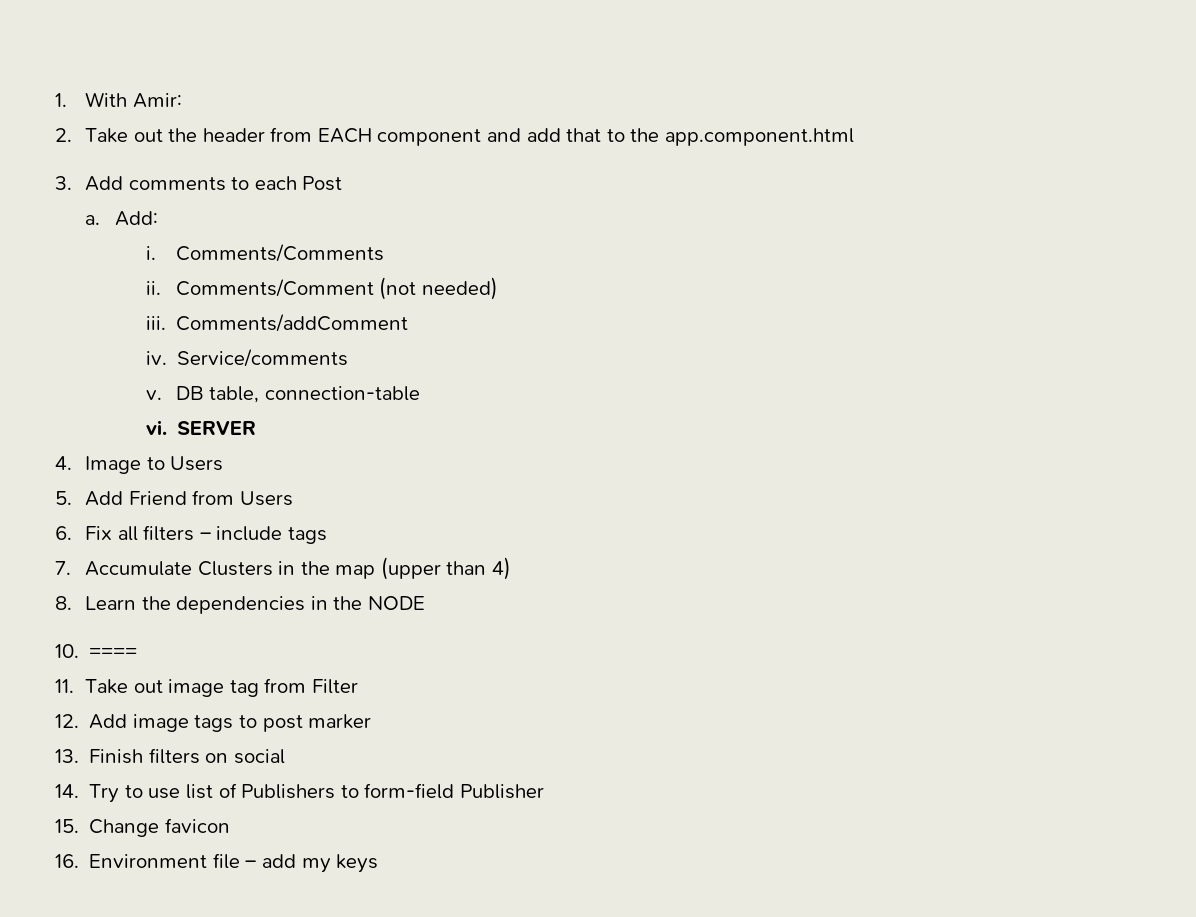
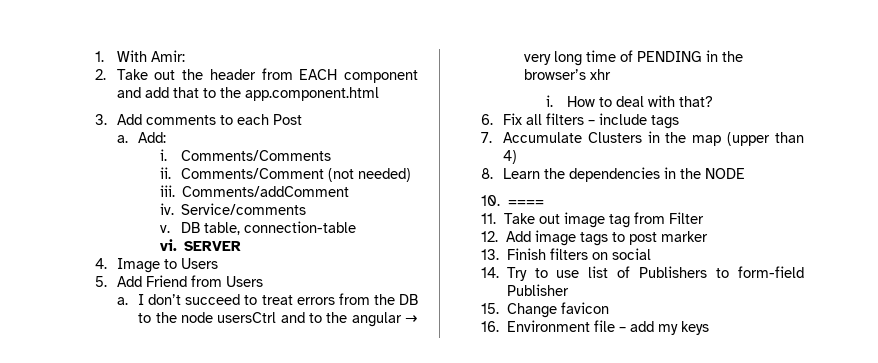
(293, 498) none -> [116,293,418,305] [138,312,418,327] [524,50,744,66] [524,69,612,80] [545,95,713,107] // a. I don’t succeed to treat errors from the DB to the node usersCtrl and to the angular → very long time of PENDING in the browser’s xhr // i. How to deal with that?

